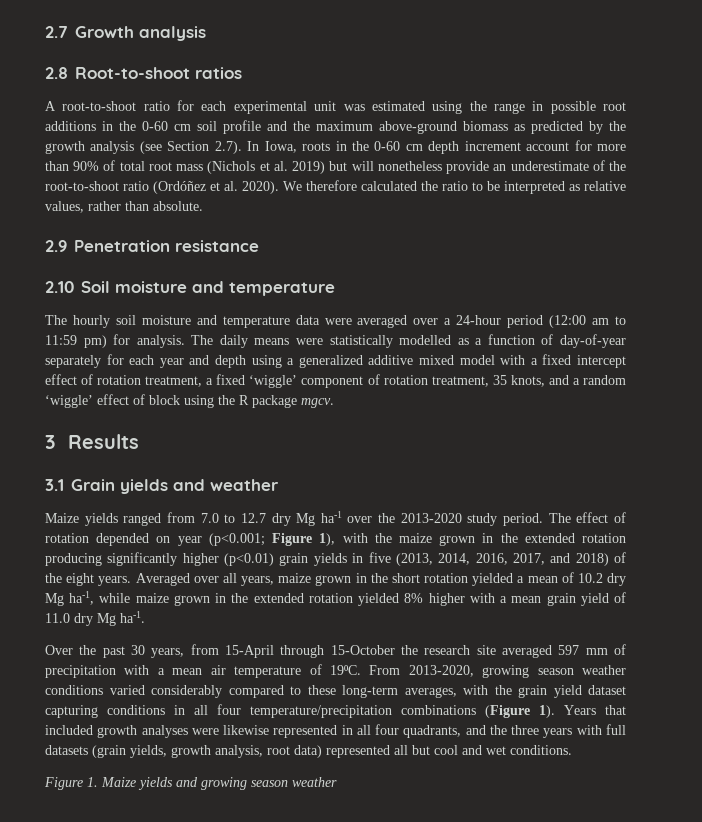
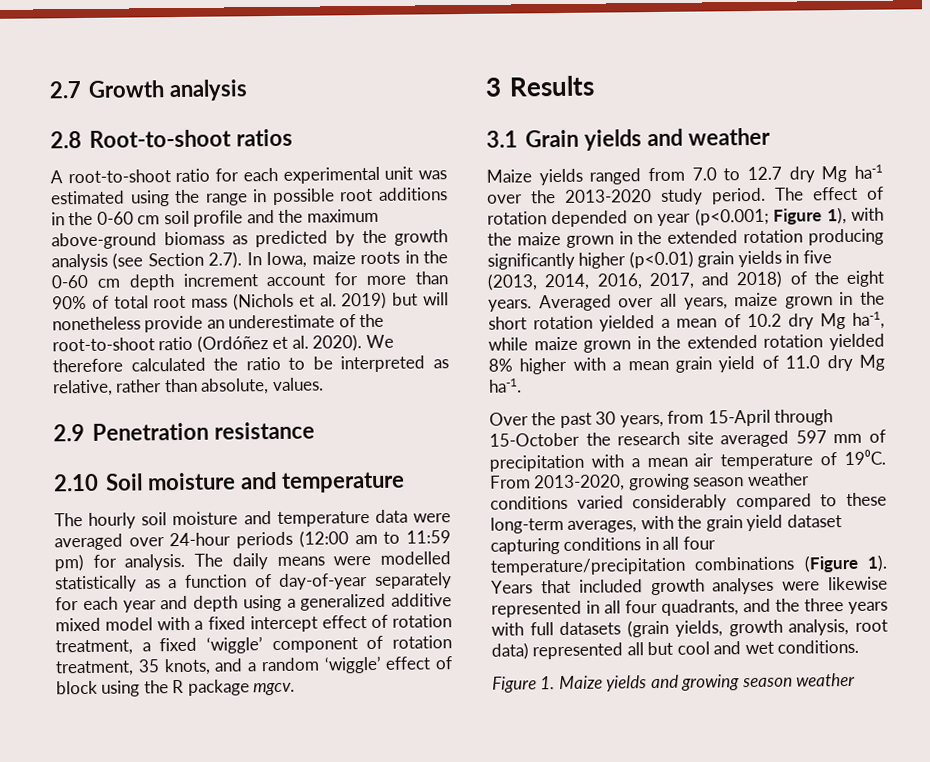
(297, 147) none -> [311,251,356,265] maize
[584,181,626,191] [45,201,203,213] relative values, rather than absolute. -> [52,377,324,397] relative, rather than absolute, values.
[444,315,544,328] a 24-hour period -> [169,531,294,549] 24-hour periods
[329,335,452,348] statistically modelled -> [380,551,452,565] [55,575,137,593] modelled statistically

